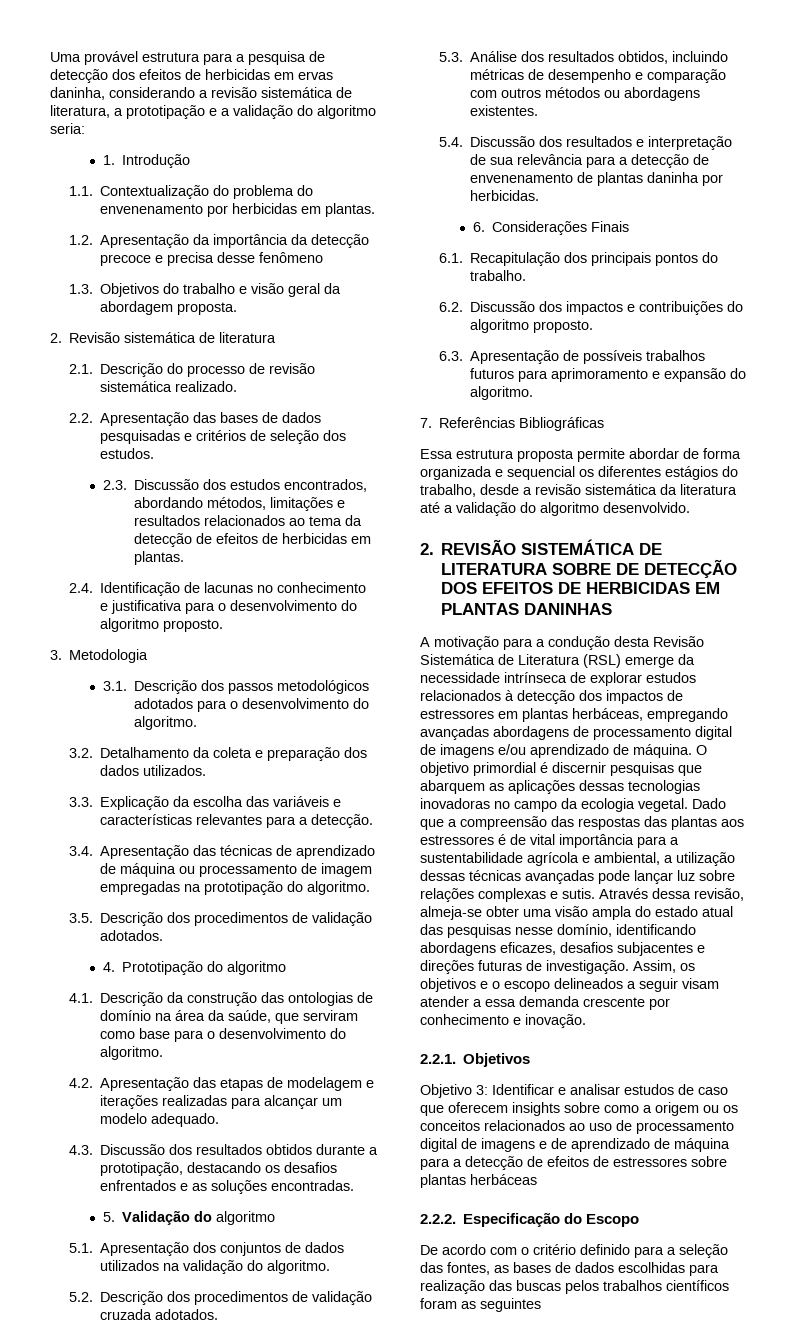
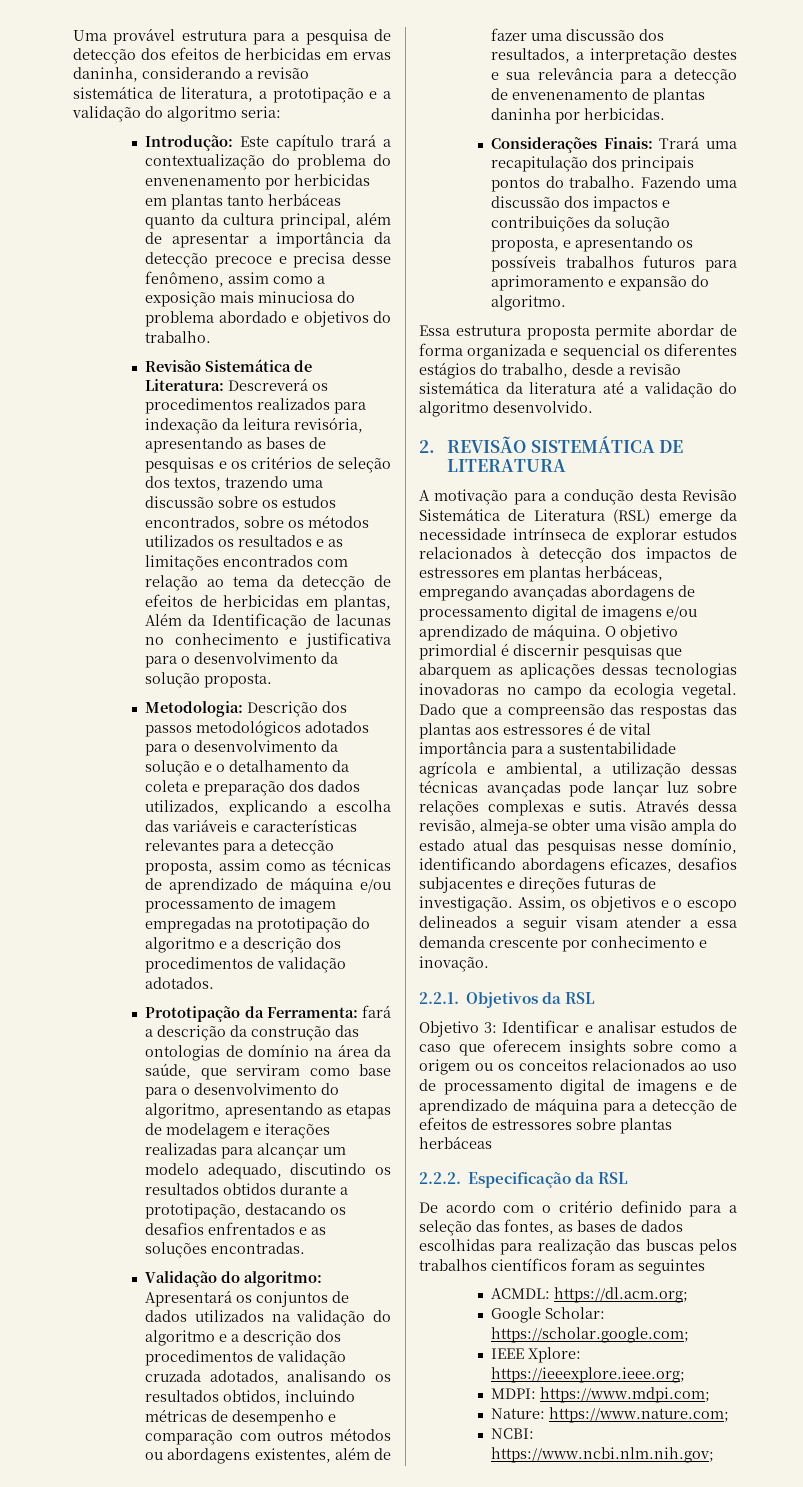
[103,154,191,168] [68,185,209,199] 1. Introdução // 1.1. Contextualização -> [145,134,392,151] [145,154,266,170] Introdução: Este capítulo trará a contextualização
[324,203,375,217] [68,234,210,248] plantas. // 1.2. Apresentação da -> [171,193,342,210] [145,212,391,229] [145,232,267,248] plantas tanto herbáceas quanto da cultura principal, além de apresentar a
[258,252,323,263] [68,283,341,297] [99,301,237,315] [50,332,277,343] [68,363,315,377] [99,381,237,392] [68,412,321,426] [99,430,346,444] [99,448,154,459] [103,479,368,492] [134,497,346,511] [134,515,286,526] fenômeno // 1.3. Objetivos do trabalho e visão geral da abordagem proposta. // 2. Revisão sistemática de literatura // 2.1. Descrição do processo de revisão sistemática realizado. // 2.2. Apresentação das bases de dados pesquisadas e critérios de seleção dos estudos. // 2.3. Discussão dos estudos encontrados, abordando métodos, limitações e resultados relacionados -> [145,271,326,287] [145,291,356,307] [145,311,392,327] [145,331,212,343] [145,359,313,372] [145,378,329,391] [145,398,367,414] [145,417,364,434] [145,437,327,453] [145,456,392,473] [145,476,324,491] [145,496,337,508] [145,515,370,531] [145,535,344,547] [145,555,349,571] [145,575,199,591] fenômeno, assim como a exposição mais minuciosa do problema abordado e objetivos do trabalho. // Revisão Sistemática de Literatura: Descreverá os procedimentos realizados para indexação da leitura revisória, apresentando as bases de pesquisas e os critérios de seleção dos textos, trazendo uma discussão sobre os estudos encontrados, sobre os métodos utilizados os resultados e as limitações encontrados com relação
[134,551,185,565] [68,583,93,593] plantas. // 2.4. -> [334,595,391,611] [145,613,206,626] plantas, Além da
[340,600,357,611] [99,618,223,632] [50,649,149,663] [103,681,128,691] do algoritmo proposto. // 3. Metodologia // 3.1. -> [321,652,339,664] [145,672,273,688] [145,701,244,717] da solução proposta. // Metodologia:
[353,698,370,709] [134,716,198,730] [68,747,189,758] do algoritmo. // 3.2. Detalhamento -> [321,740,339,752] [145,760,329,776] da solução e o detalhamento
[142,765,206,776] [68,796,190,810] utilizados. // 3.3. Explicação da -> [145,800,327,816] utilizados, explicando a
[310,814,373,828] [68,845,216,859] detecção. // 3.4. Apresentação das -> [271,839,335,855] [145,859,327,875] detecção proposta, assim como as
[178,866,195,874] ou -> [360,879,391,893] e/ou
[306,881,370,895] [68,912,163,926] algoritmo. // 3.5. Descrição -> [145,937,313,953] algoritmo e a descrição
[103,961,287,975] [68,992,163,1006] 4. Prototipação do algoritmo // 4.1. Descrição -> [145,1005,391,1022] [145,1025,227,1041] Prototipação da Ferramenta: fará a descrição
[99,1046,163,1060] [68,1077,216,1091] algoritmo. // 4.2. Apresentação das -> [145,1103,342,1119] algoritmo, apresentando as
[150,1113,219,1127] [68,1144,192,1155] adequado. // 4.3. Discussão dos -> [207,1163,391,1179] adequado, discutindo os
[103,1212,116,1222] 5. -> (306, 1248) none
[216,1211,276,1225] [68,1242,216,1256] algoritmo // 5.1. Apresentação dos -> [244,1271,323,1287] [145,1290,253,1307] algoritmo: Apresentará os
[266,1260,330,1274] [68,1291,163,1305] algoritmo. // 5.2. Descrição -> [145,1330,313,1346] algoritmo e a descrição
[154,1309,218,1320] [438,51,544,62] adotados. // 5.3. Análise dos -> [209,1370,391,1385] adotados, analisando os
[469,105,538,116] [438,136,732,150] [469,154,486,165] existentes. // 5.4. Discussão dos resultados e interpretação de -> [254,1447,391,1463] [491,28,665,41] [491,48,737,64] [491,72,500,80] existentes, além de fazer uma discussão dos resultados, a interpretação destes e
[473,221,630,235] [438,252,560,266] 6. Considerações Finais // 6.1. Recapitulação -> [491,136,737,153] [491,156,589,172] Considerações Finais: Trará uma recapitulação
[438,301,535,312] // 6.2. Discussão -> [640,176,737,188] [491,196,561,208] Fazendo uma discussão
[726,301,743,312] [469,319,593,333] [438,350,579,364] do algoritmo proposto. // 6.3. Apresentação de -> [594,216,671,232] [491,236,694,252] da solução proposta, e apresentando os
[420,417,605,431] // 7. Referências Bibliográficas -> (567, 303) none
[552,559,738,578] [441,582,721,594] [441,603,613,615] SOBRE DE DETECÇÃO DOS EFEITOS DE HERBICIDAS EM PLANTAS DANINHAS -> (567, 465) none
(531, 1060) none -> [542,992,596,1004] da RSL
[564,1213,640,1227] do Escopo -> [575,1172,629,1184] da RSL
(541, 1305) none -> [491,1287,689,1303] [491,1307,606,1323] [491,1327,690,1343] [491,1347,582,1363] [491,1367,686,1383] [491,1387,711,1403] [491,1407,730,1423] [491,1428,535,1439] [491,1447,715,1463] // ACMDL: https://dl.acm.org; // Google Scholar: https://scholar.google.com; // IEEE Xplore: https://ieeexplore.ieee.org; // MDPI: https://www.mdpi.com; // Nature: https://www.nature.com; // NCBI: https://www.ncbi.nlm.nih.gov;

